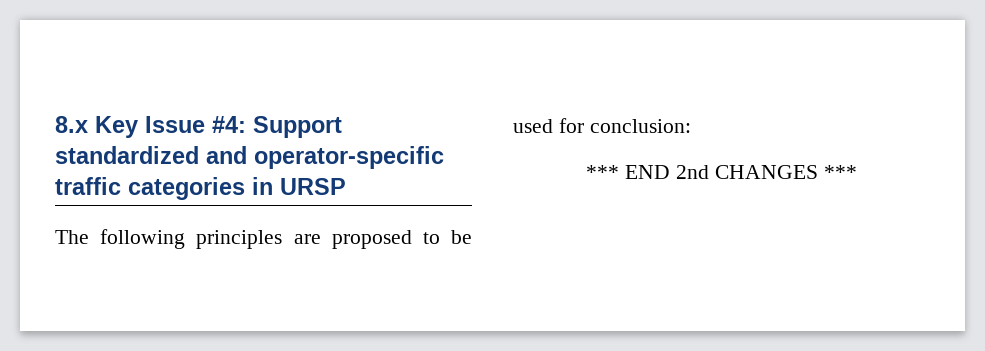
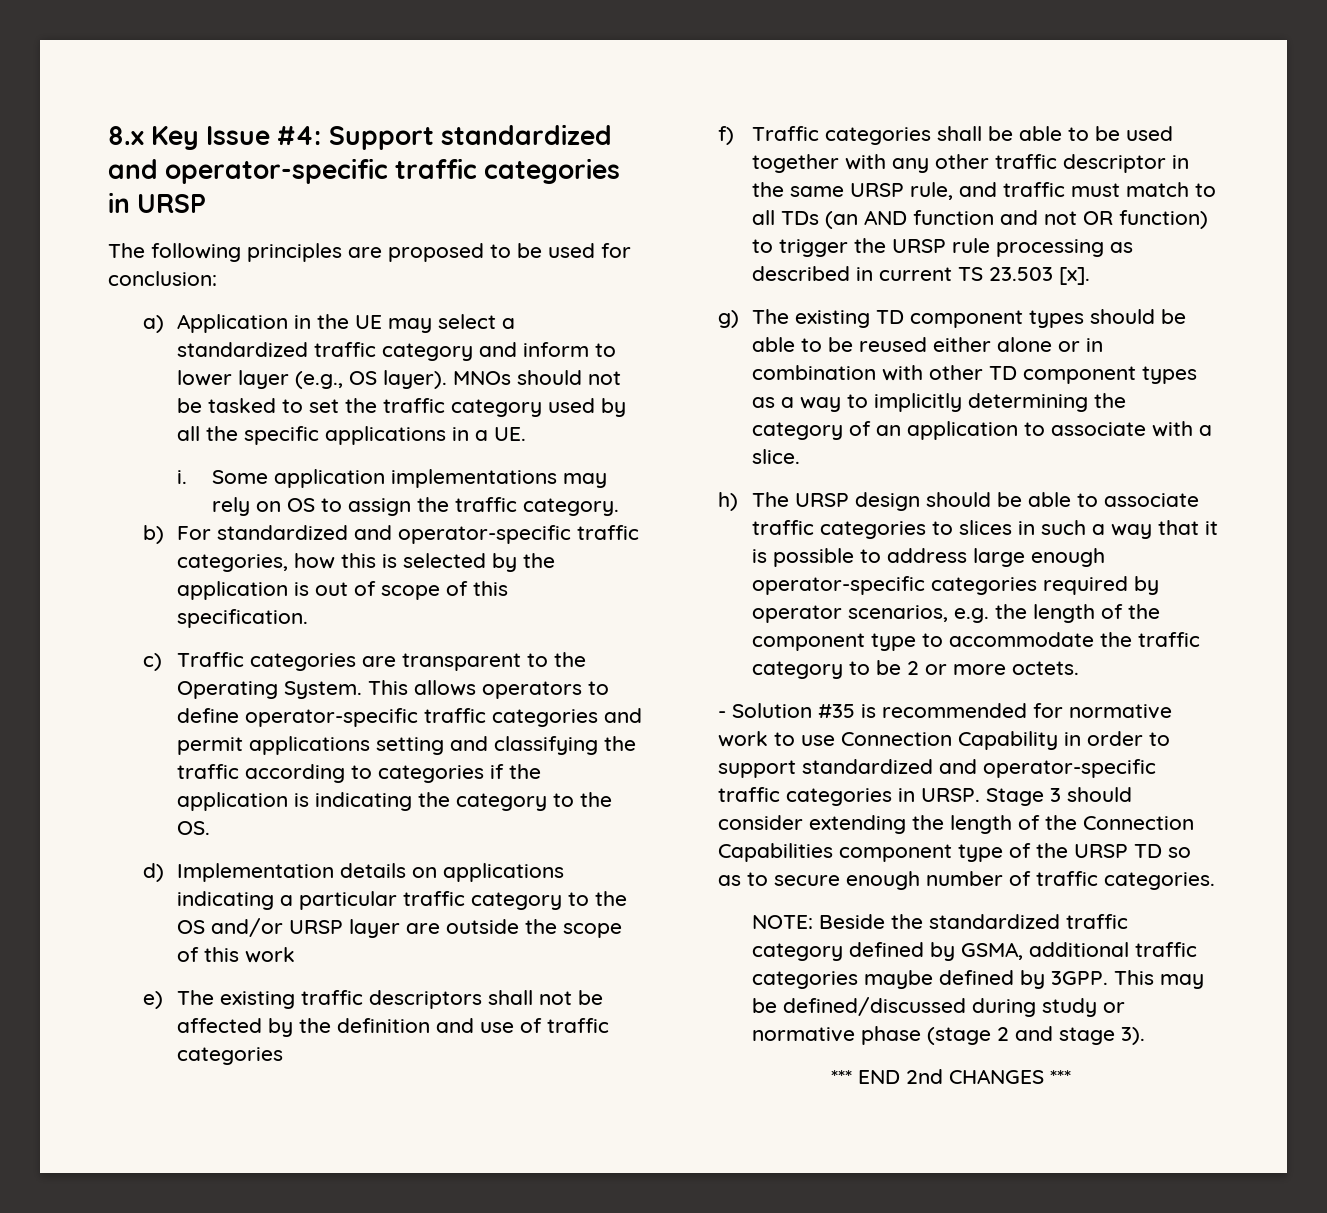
(691, 126) none -> [142,314,516,333] [177,342,617,361] [177,370,622,389] [177,398,627,417] [177,426,527,445] [177,469,607,488] [211,497,619,516] [142,525,640,544] [177,553,556,572] [177,581,509,600] [177,609,309,628] [142,652,587,671] [177,680,610,699] [177,708,643,727] [177,736,637,755] [177,764,542,783] [177,792,613,811] [177,821,211,835] [142,863,565,882] [177,891,628,910] [177,918,623,938] [177,947,296,963] [142,990,604,1009] [177,1018,610,1037] [177,1047,284,1065] [717,126,1174,145] [752,154,1190,173] [752,182,1217,200] [752,210,1209,229] [752,238,1134,257] [752,266,1091,285] [717,309,1187,328] [752,337,1104,352] [752,365,1198,384] [752,393,1127,412] [752,421,1213,440] [752,449,801,464] [717,492,1200,511] [752,520,1219,539] [752,548,1106,567] [752,576,1160,595] [752,604,1161,623] [752,632,1201,651] [752,660,1080,679] [717,703,1172,719] [717,731,1170,750] [717,759,1156,778] [717,787,1132,806] [717,815,1194,834] [717,843,1191,862] [717,871,1215,890] [752,914,1129,929] [752,942,1198,961] [752,970,1205,989] [752,997,1126,1017] [752,1026,1146,1045] // a) Application in the UE may select a standardized traffic category and inform to lower layer (e.g., OS layer). MNOs should not be tasked to set the traffic category used by all the specific applications in a UE. // i. Some application implementations may rely on OS to assign the traffic category. // b) For standardized and operator-specific traffic categories, how this is selected by the application is out of scope of this specification. // c) Traffic categories are transparent to the Operating System. This allows operators to define operator-specific traffic categories and permit applications setting and classifying the traffic according to categories if the application is indicating the category to the OS. // d) Implementation details on applications indicating a particular traffic category to the OS and/or URSP layer are outside the scope of this work // e) The existing traffic descriptors shall not be affected by the definition and use of traffic categories // f) Traffic categories shall be able to be used together with any other traffic descriptor in the same URSP rule, and traffic must match to all TDs (an AND function and not OR function) to trigger the URSP rule processing as described in current TS 23.503 [x]. // g) The existing TD component types should be able to be reused either alone or in combination with other TD component types as a way to implicitly determining the category of an application to associate with a slice. // h) The URSP design should be able to associate traffic categories to slices in such a way that it is possible to address large enough operator-specific categories required by operator scenarios, e.g. the length of the component type to accommodate the traffic category to be 2 or more octets. // - Solution #35 is recommended for normative work to use Connection Capability in order to support standardized and operator-specific traffic categories in URSP. Stage 3 should consider extending the length of the Connection Capabilities component type of the URSP TD so as to secure enough number of traffic categories. // NOTE: Beside the standardized traffic category defined by GSMA, additional traffic categories maybe defined by 3GPP. This may be defined/discussed during study or normative phase (stage 2 and stage 3).

